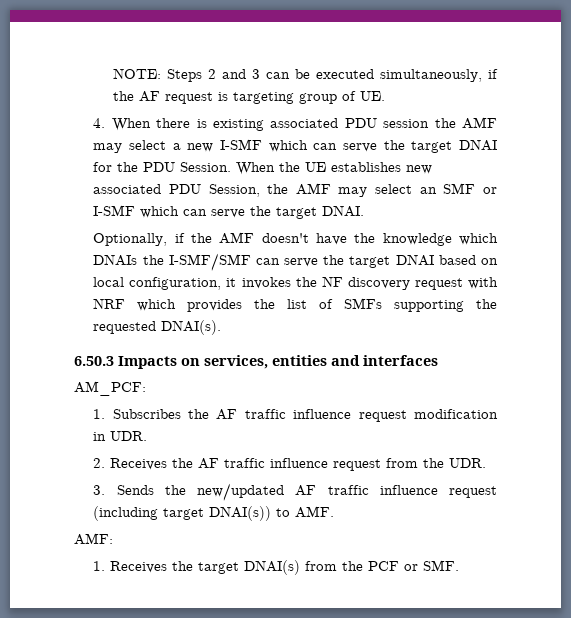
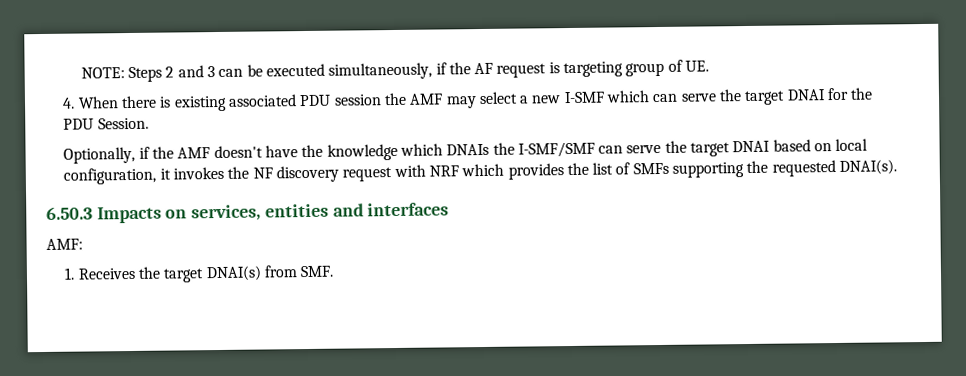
[236,162,433,175] [93,183,498,197] [93,205,365,219] When the UE establishes new associated PDU Session, the AMF may select an SMF or I-SMF which can serve the target DNAI. -> (149, 123) none
[74,381,146,396] [93,409,498,422] [93,431,148,441] [93,458,487,471] [93,483,497,501] [93,506,335,521] // AM_PCF: // 1. Subscribes the AF traffic influence request modification in UDR. // 2. Receives the AF traffic influence request from the UDR. // 3. Sends the new/updated AF traffic influence request (including target DNAI(s)) to AMF. -> (450, 209) none
[342,561,419,571] the PCF or -> (297, 271) none

